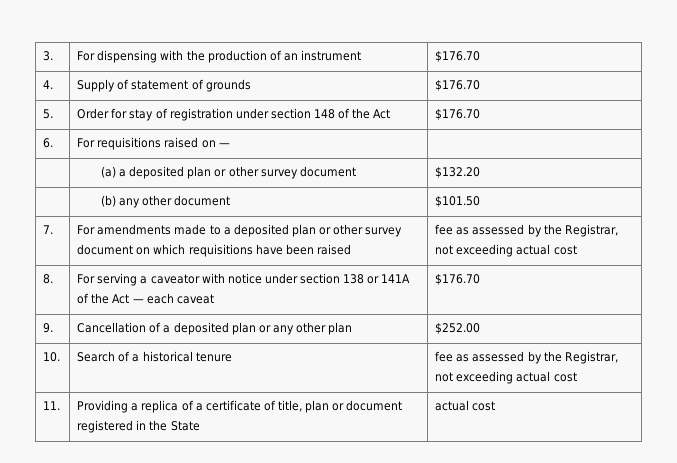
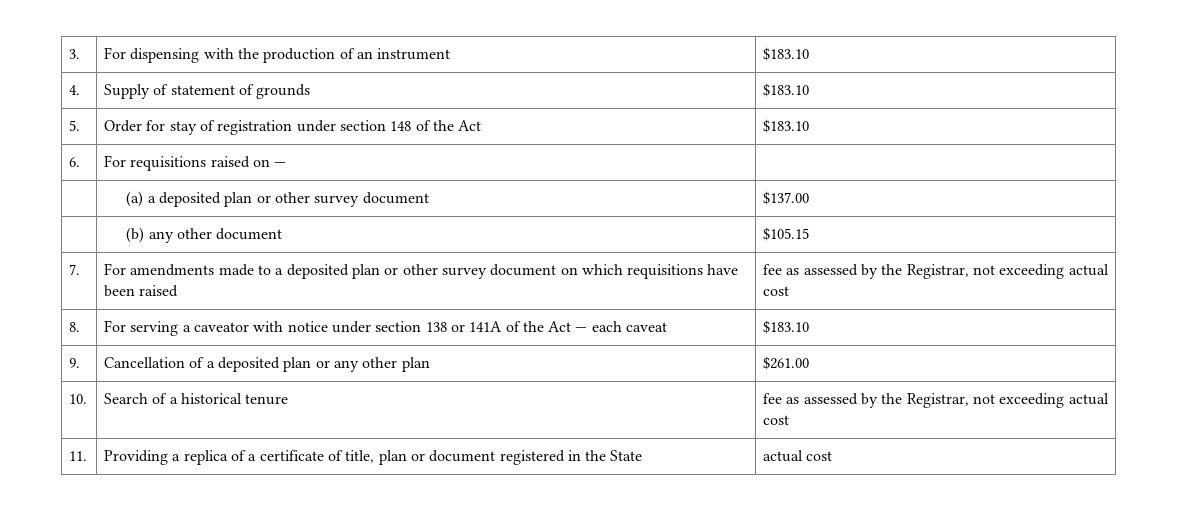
[435,50,481,62] $176.70 -> [763,47,810,61] $183.10
[435,79,481,91] $176.70 -> [763,83,810,97] $183.10
[435,108,481,120] $176.70 -> [763,119,810,133] $183.10
[435,166,481,178] $132.20 -> [763,191,810,205] $137.00
[435,195,481,207] $101.50 -> [763,227,810,241] $105.15
[435,273,481,285] $176.70 -> [763,320,810,334] $183.10
[435,322,481,334] $252.00 -> [763,356,810,370] $261.00

